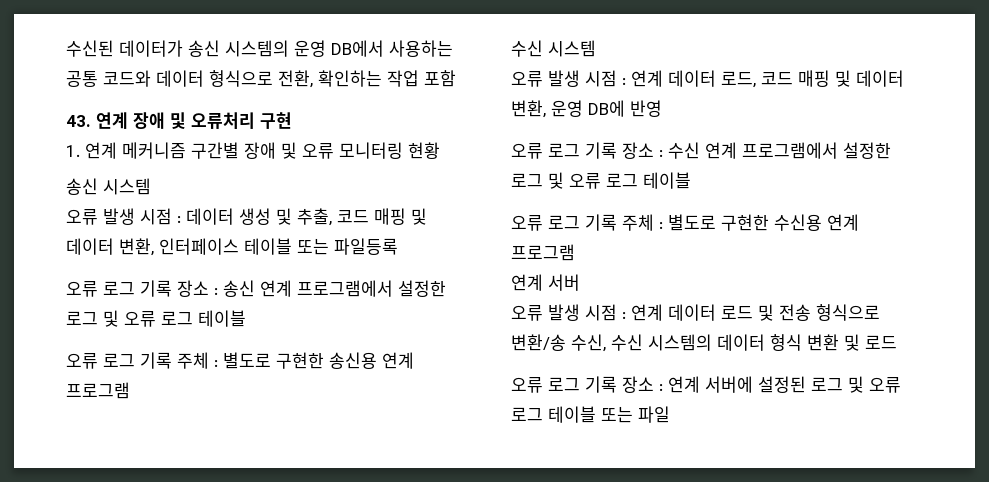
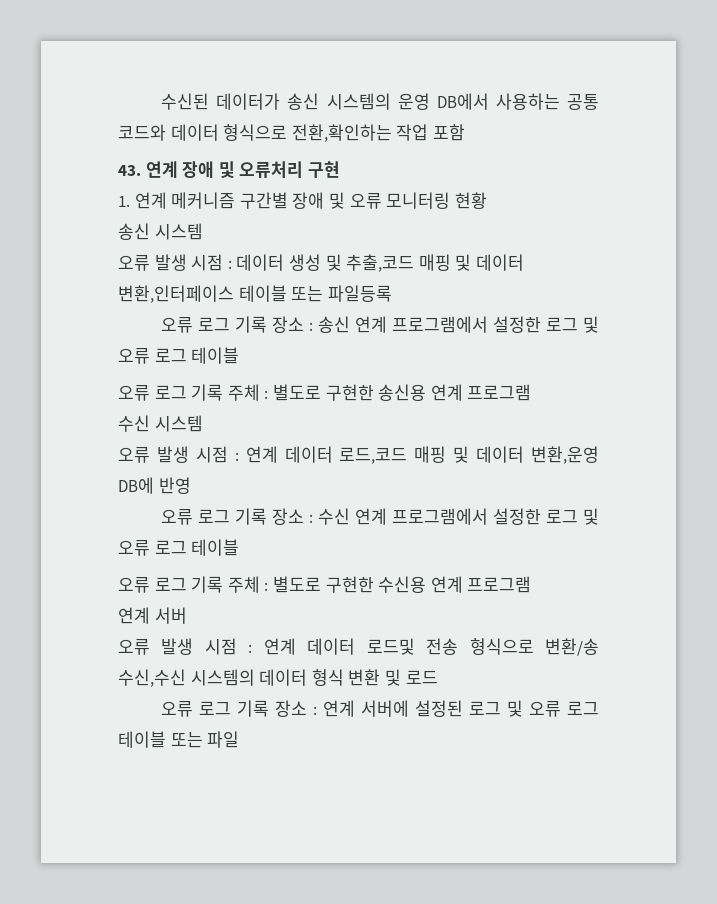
[278,70,382,88] 전환, 확인하는 -> [291,124,392,142] 전환,확인하는
[297,208,427,226] [66,238,239,256] 추출, 코드 매핑 및 데이터 변환, 인터페이스 -> [346,254,524,272] [118,285,234,303] 추출,코드 매핑 및 데이터 변환,인터페이스
[721,70,904,88] [511,100,583,118] 로드, 코드 매핑 및 데이터 변환, 운영 -> [339,446,599,464] 로드,코드 매핑 및 데이터 변환,운영
[721,304,774,321] 로드 및 -> [366,638,415,655] 로드및
[571,334,643,352] 수신, 수신 -> [118,669,186,687] 수신,수신

